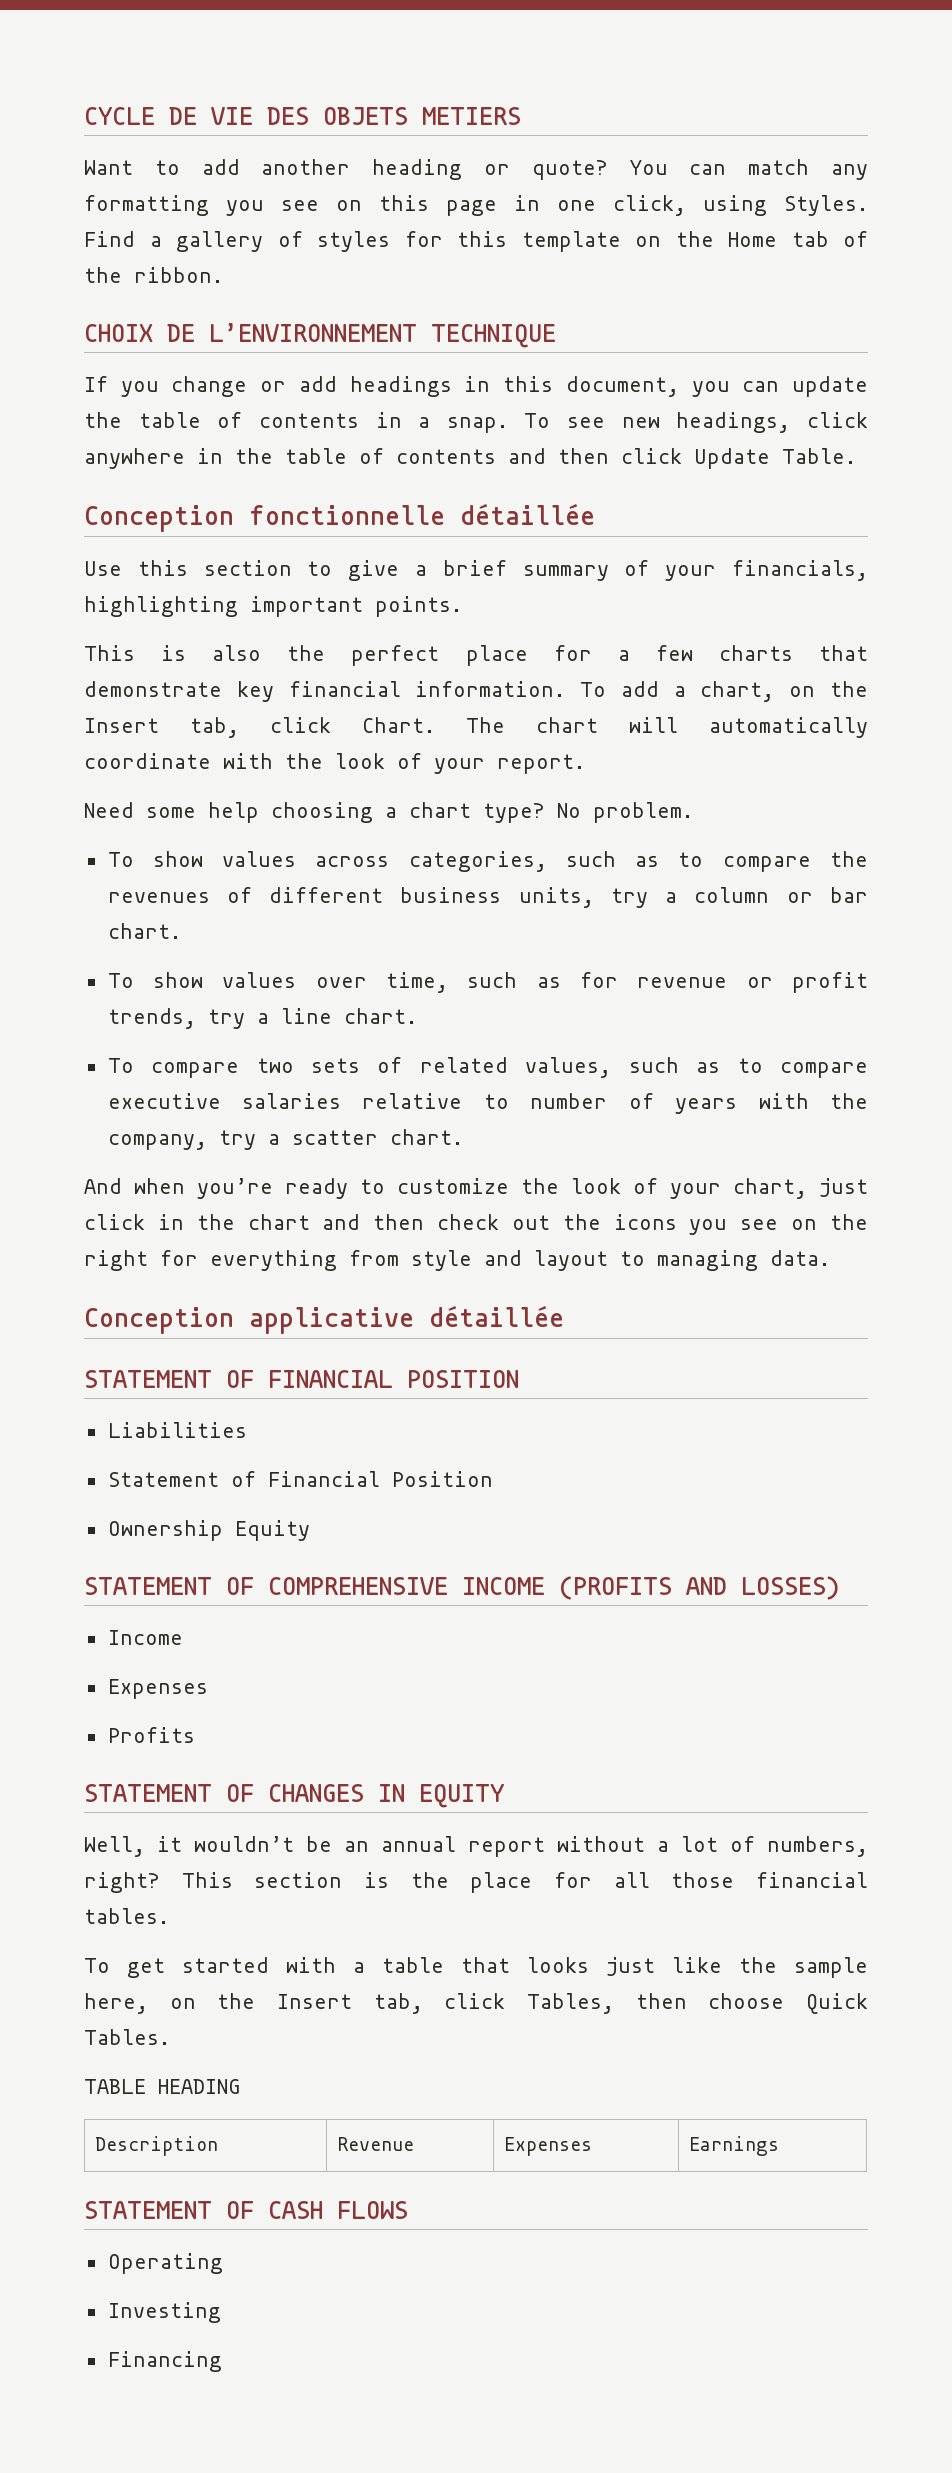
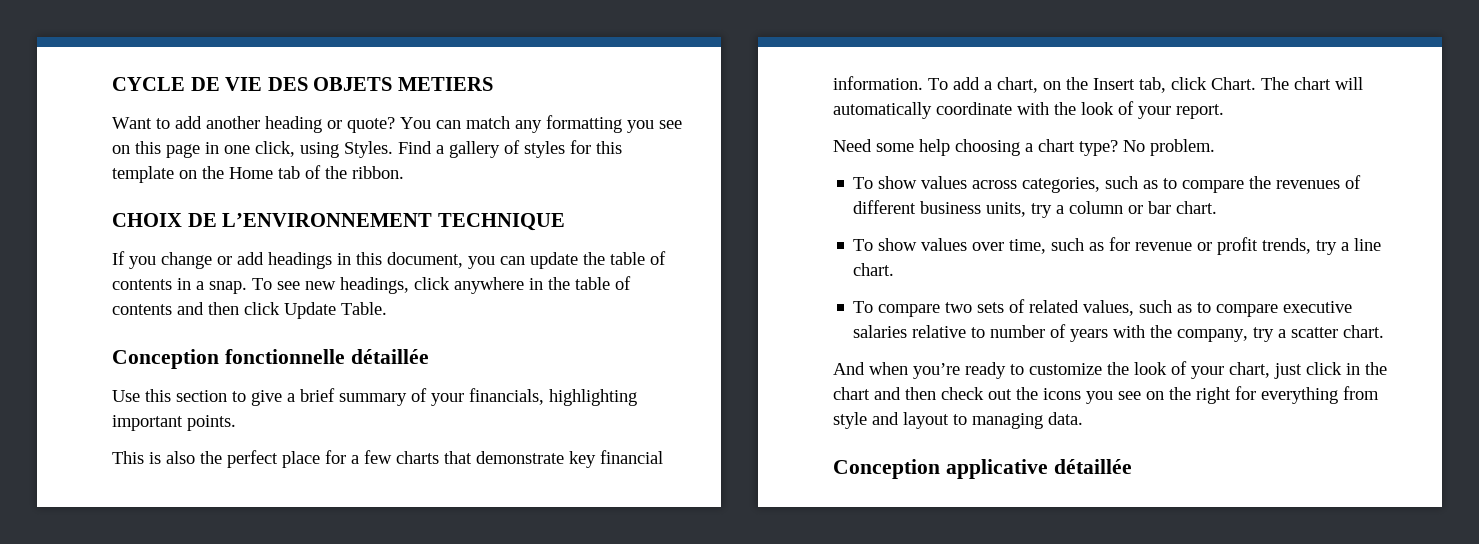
[84,1370,519,1388] [107,1422,247,1438] [107,1471,493,1487] [107,1520,310,1541] [84,1576,840,1600] [107,1630,183,1645] [107,1679,208,1699] [107,1727,195,1743] [84,1784,505,1808] [84,1836,868,1857] [84,1872,868,1893] [84,1908,169,1924] [84,1957,868,1978] [84,1993,868,2014] [84,2029,170,2045] [84,2079,240,2094] [95,2136,219,2156] [337,2137,415,2151] [504,2137,593,2156] [689,2136,780,2156] [84,2201,408,2219] [107,2253,223,2274] [107,2302,221,2323] [107,2351,222,2372] // STATEMENT OF FINANCIAL POSITION // Liabilities // Statement of Financial Position // Ownership Equity // STATEMENT OF COMPREHENSIVE INCOME (PROFITS AND LOSSES) // Income // Expenses // Profits // STATEMENT OF CHANGES IN EQUITY // Well, it wouldn’t be an annual report without a lot of numbers, right? This section is the place for all those financial tables. // To get started with a table that looks just like the sample here, on the Insert tab, click Tables, then choose Quick Tables. // TABLE HEADING // Description | Revenue | Expenses | Earnings // STATEMENT OF CASH FLOWS // Operating // Investing // Financing -> (1132, 466) none

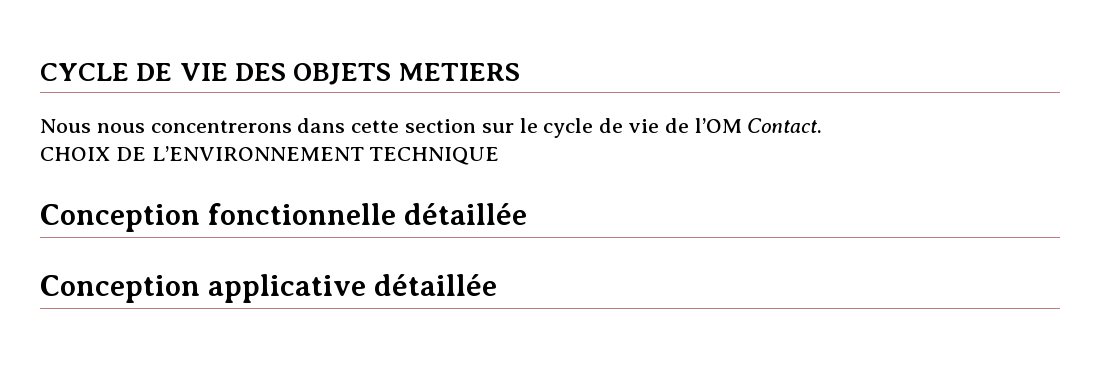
[112,115,682,133] [112,140,622,158] [112,165,404,183] [112,213,565,231] [112,251,666,269] [112,276,631,294] [112,302,387,319] [112,349,429,369] [112,388,637,406] [112,415,236,431] [112,450,663,468] [833,76,1363,93] [833,101,1224,119] [833,139,1215,156] [853,175,1362,193] [853,200,1218,218] [853,237,1382,255] [853,263,895,276] [853,299,1353,317] [853,324,1385,342] [833,361,1387,379] [833,386,1379,404] [833,412,1083,429] Want to add another heading or quote? You can match any formatting you see on this page in one click, using Styles. Find a gallery of styles for this template on the Home tab of the ribbon. // CHOIX DE L’ENVIRONNEMENT TECHNIQUE // If you change or add headings in this document, you can update the table of contents in a snap. To see new headings, click anywhere in the table of contents and then click Update Table. // Conception fonctionnelle détaillée // Use this section to give a brief summary of your financials, highlighting important points. // This is also the perfect place for a few charts that demonstrate key financial information. To add a chart, on the Insert tab, click Chart. The chart will automatically coordinate with the look of your report. // Need some help choosing a chart type? No problem. // To show values across categories, such as to compare the revenues of different business units, try a column or bar chart. // To show values over time, such as for revenue or profit trends, try a line chart. // To compare two sets of related values, such as to compare executive salaries relative to number of years with the company, try a scatter chart. // And when you’re ready to customize the look of your chart, just click in the chart and then check out the icons you see on the right for everything from style and layout to managing data. -> [40,118,823,138] [40,146,500,165] [40,203,528,232] Nous nous concentrerons dans cette section sur le cycle de vie de l’OM Contact. // CHOIX DE L’ENVIRONNEMENT TECHNIQUE // Conception fonctionnelle détaillée

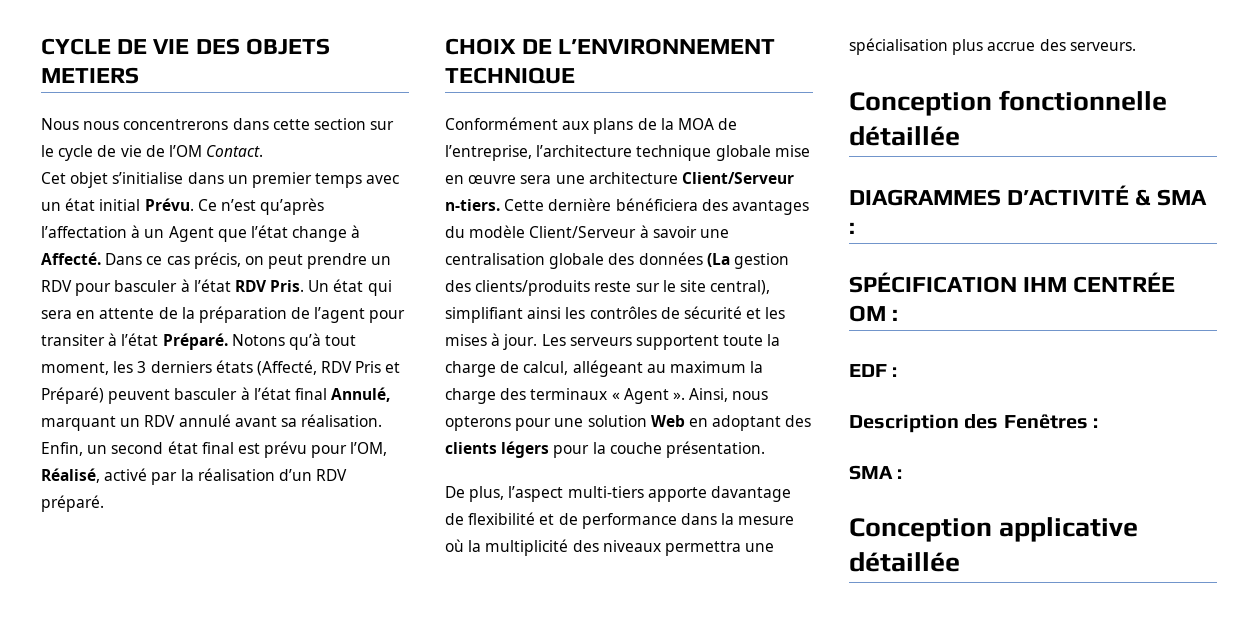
[40,146,500,165] [40,203,528,232] CHOIX DE L’ENVIRONNEMENT TECHNIQUE // Conception fonctionnelle détaillée -> [41,172,400,188] [41,198,325,215] [41,225,361,242] [41,252,392,269] [41,279,392,296] [41,306,406,323] [41,333,357,350] [41,360,401,376] [41,387,391,404] [41,414,383,431] [41,441,388,458] [41,468,348,485] [41,495,104,512] [445,38,776,55] [445,67,575,84] [445,117,738,134] [445,145,810,161] [445,172,794,184] [445,198,809,215] [445,225,729,238] [445,252,789,269] [445,280,771,296] [445,306,786,323] [445,333,781,350] [445,360,764,377] [445,388,769,404] [445,415,812,431] [445,441,765,458] [445,486,791,502] [445,512,795,529] [445,539,775,556] [849,38,1136,55] [849,90,1168,116] [849,126,960,146] [849,185,1207,206] [849,222,855,234] [849,272,1176,293] [849,305,899,322] [849,364,898,377] [849,414,1099,433] [849,465,903,480] Cet objet s’initialise dans un premier temps avec un état initial Prévu. Ce n’est qu’après l’affectation à un Agent que l’état change à Affecté. Dans ce cas précis, on peut prendre un RDV pour basculer à l’état RDV Pris. Un état qui sera en attente de la préparation de l’agent pour transiter à l’état Préparé. Notons qu’à tout moment, les 3 derniers états (Affecté, RDV Pris et Préparé) peuvent basculer à l’état final Annulé, marquant un RDV annulé avant sa réalisation. Enfin, un second état final est prévu pour l’OM, Réalisé, activé par la réalisation d’un RDV préparé. // CHOIX DE L’ENVIRONNEMENT TECHNIQUE // Conformément aux plans de la MOA de l’entreprise, l’architecture technique globale mise en œuvre sera une architecture Client/Serveur n-tiers. Cette dernière bénéficiera des avantages du modèle Client/Serveur à savoir une centralisation globale des données (La gestion des clients/produits reste sur le site central), simplifiant ainsi les contrôles de sécurité et les mises à jour. Les serveurs supportent toute la charge de calcul, allégeant au maximum la charge des terminaux « Agent ». Ainsi, nous opterons pour une solution Web en adoptant des clients légers pour la couche présentation. // De plus, l’aspect multi-tiers apporte davantage de flexibilité et de performance dans la mesure où la multiplicité des niveaux permettra une spécialisation plus accrue des serveurs. // Conception fonctionnelle détaillée // DIAGRAMMES D’ACTIVITÉ & SMA : // SPÉCIFICATION IHM CENTRÉE OM : // EDF : // Description des Fenêtres : // SMA :

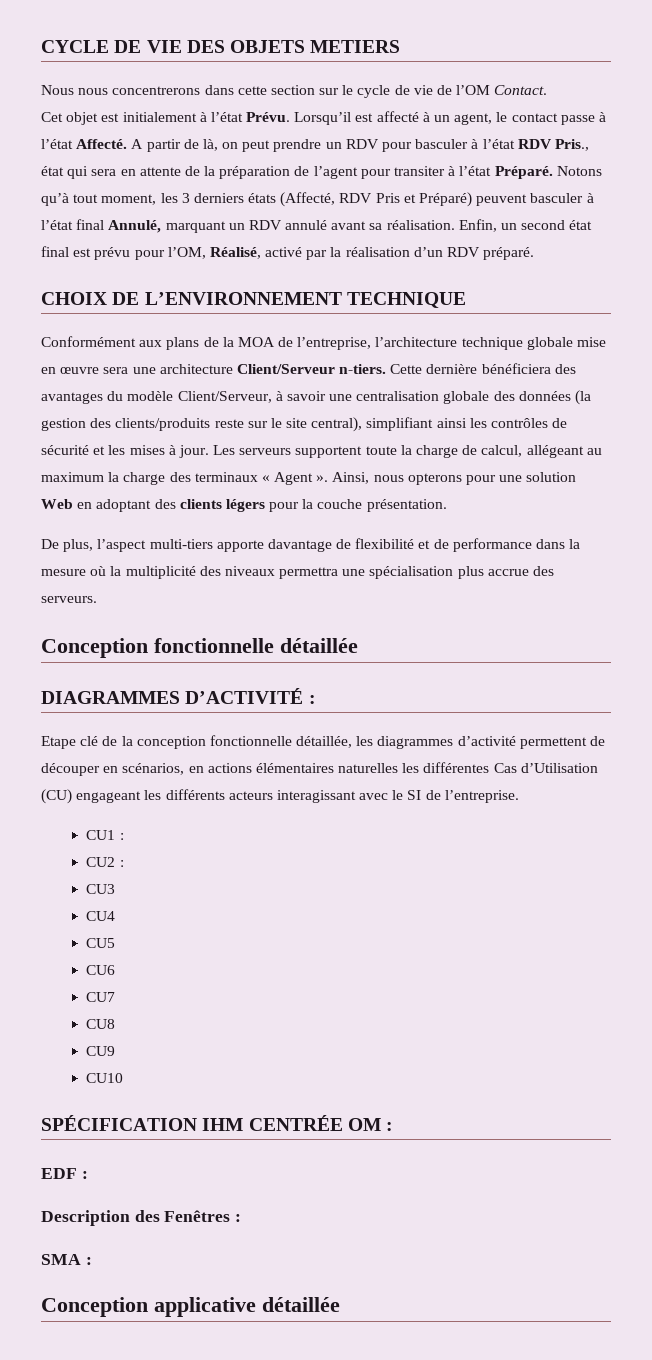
[112,172,400,188] [41,198,325,215] [41,225,361,242] [41,252,241,269] s’initialise dans un premier temps avec un état initial Prévu. Ce n’est qu’après l’affectation à un Agent que l’état change à Affecté. Dans ce cas précis, -> [101,111,606,125] [41,139,218,152] est initialement à l’état Prévu. Lorsqu’il est affecté à un agent, le contact passe à l’état Affecté. A partir de là,
[270,280,330,292] Pris. Un -> [554,139,589,151] Pris.,
[529,226,637,238] Client/Serveur -> [177,391,272,403] Client/Serveur,
[706,253,730,267] (La -> [575,390,592,405] (la
[1135,189,1207,206] [849,222,855,234] & SMA : -> [308,695,316,704] [41,735,606,749] [41,762,598,776] [41,789,519,804] [86,830,124,840] [86,857,124,867] [86,884,116,894] [86,911,116,921] [86,938,116,948] [86,965,116,975] [86,992,116,1002] [86,1019,116,1029] [86,1046,116,1056] [86,1073,124,1083] : // Etape clé de la conception fonctionnelle détaillée, les diagrammes d’activité permettent de découper en scénarios, en actions élémentaires naturelles les différentes Cas d’Utilisation (CU) engageant les différents acteurs interagissant avec le SI de l’entreprise. // CU1 : // CU2 : // CU3 // CU4 // CU5 // CU6 // CU7 // CU8 // CU9 // CU10

